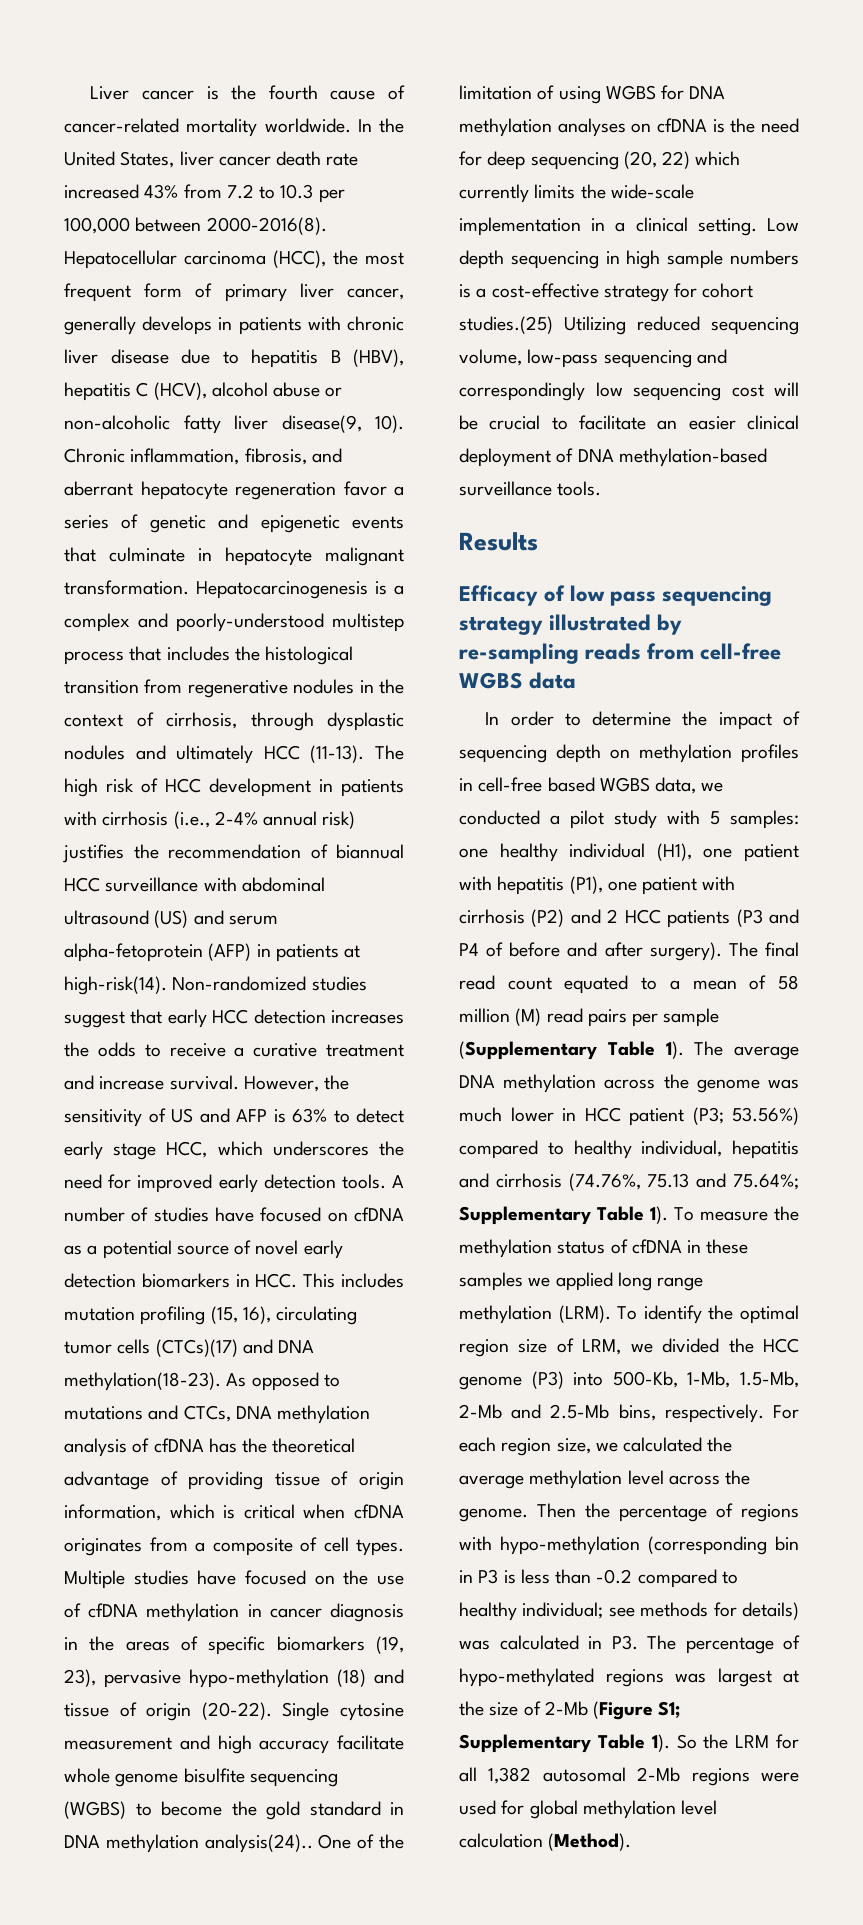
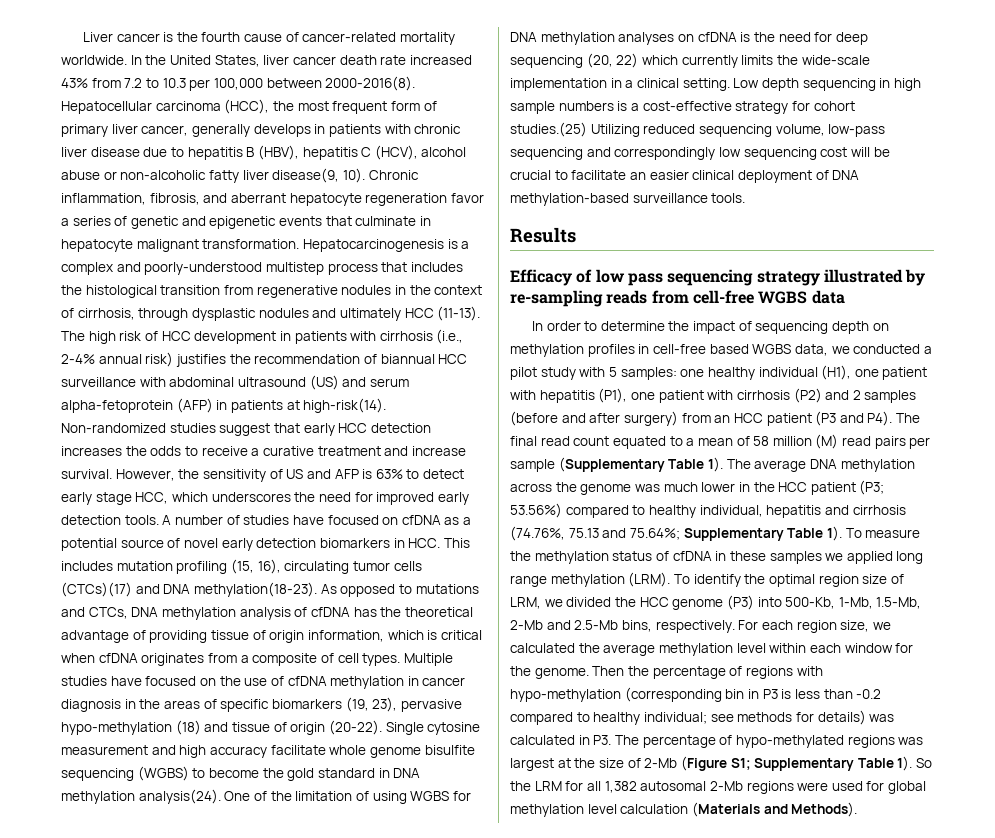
[204,1834,313,1853] analysis(24).. -> [138,789,221,804] analysis(24).
[624,909,799,928] [459,942,722,961] HCC patients (P3 and P4 of before and after surgery). -> [864,390,917,403] [510,411,893,426] samples (before and after surgery) from an HCC patient (P3 and P4).
(576, 1114) none -> [753,482,775,492] the
[668,1475,720,1485] across -> [769,643,914,653] within each window for
[548,1833,632,1851] (Method). -> [691,802,858,817] (Materials and Methods).

